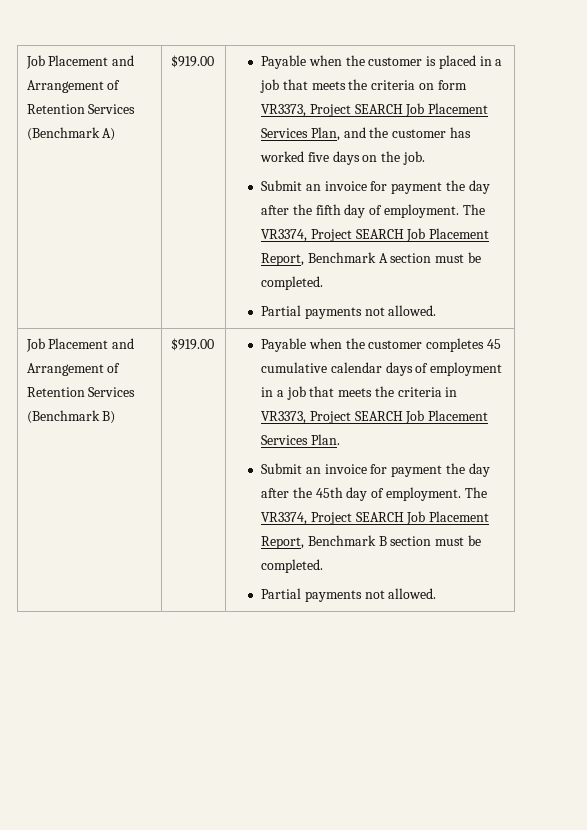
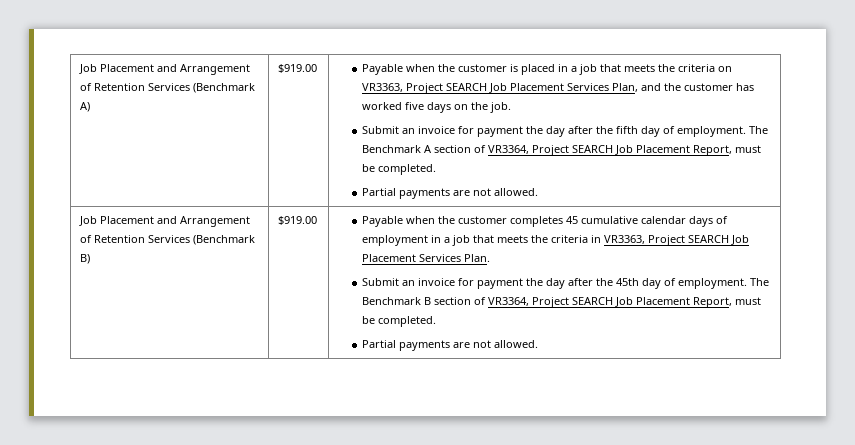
[437,80,467,90] [261,104,307,117] form VR3373, -> [362,83,404,92] VR3363,
[261,228,490,242] [261,252,481,266] [261,276,324,290] [261,305,362,319] VR3374, Project SEARCH Job Placement Report, Benchmark A section must be completed. // Partial payments -> [362,145,762,156] [362,164,437,175] [362,188,471,199] Benchmark A section of VR3364, Project SEARCH Job Placement Report, must be completed. // Partial payments are
[261,411,307,424] VR3373, -> [604,235,646,244] VR3363,
[261,511,490,525] [261,535,481,549] [261,559,324,573] [261,588,362,602] VR3374, Project SEARCH Job Placement Report, Benchmark B section must be completed. // Partial payments -> [362,297,762,308] [362,316,437,327] [362,340,471,351] Benchmark B section of VR3364, Project SEARCH Job Placement Report, must be completed. // Partial payments are

